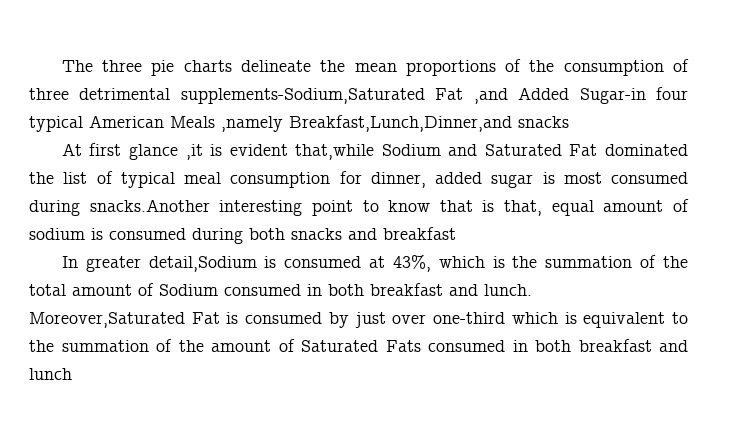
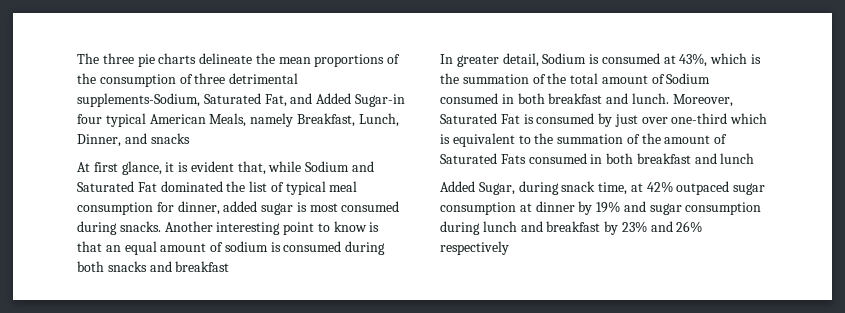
[180,88,508,104] supplements-Sodium,Saturated Fat ,and -> [77,93,313,107] supplements-Sodium, Saturated Fat, and
[170,115,569,132] [61,143,375,160] Meals ,namely Breakfast,Lunch,Dinner,and snacks // At first glance ,it is evident that,while -> [209,113,399,127] [77,133,190,147] [77,161,302,175] Meals, namely Breakfast, Lunch, Dinner, and snacks // At first glance, it is evident that, while
[89,199,210,212] snacks.Another -> [119,221,213,232] snacks. Another
[439,200,543,216] that is that, -> [369,222,380,232] [77,241,121,252] is that an
[148,256,257,272] detail,Sodium -> [502,53,587,67] detail, Sodium
[29,312,185,328] Moreover,Saturated -> [672,94,733,107] [440,113,497,124] Moreover, Saturated
(72, 374) none -> [440,181,766,195] [440,201,762,215] [440,221,703,235] [440,241,509,255] // Added Sugar, during snack time, at 42% outpaced sugar consumption at dinner by 19% and sugar consumption during lunch and breakfast by 23% and 26% respectively

